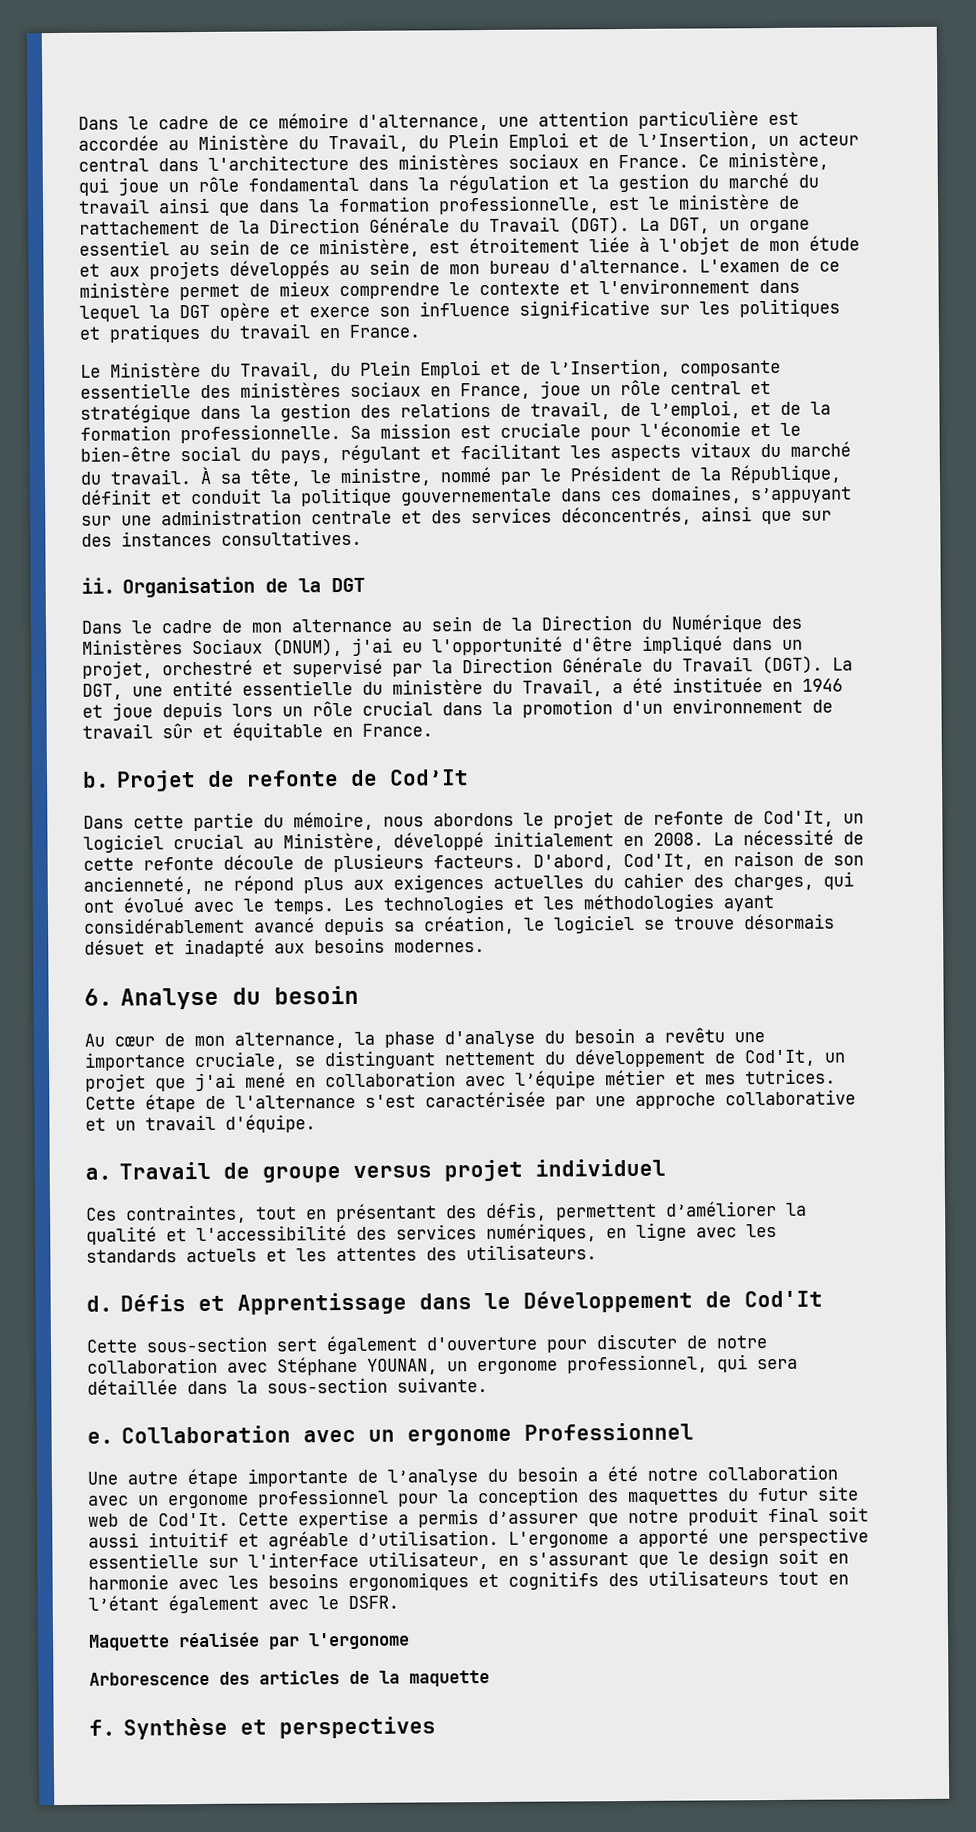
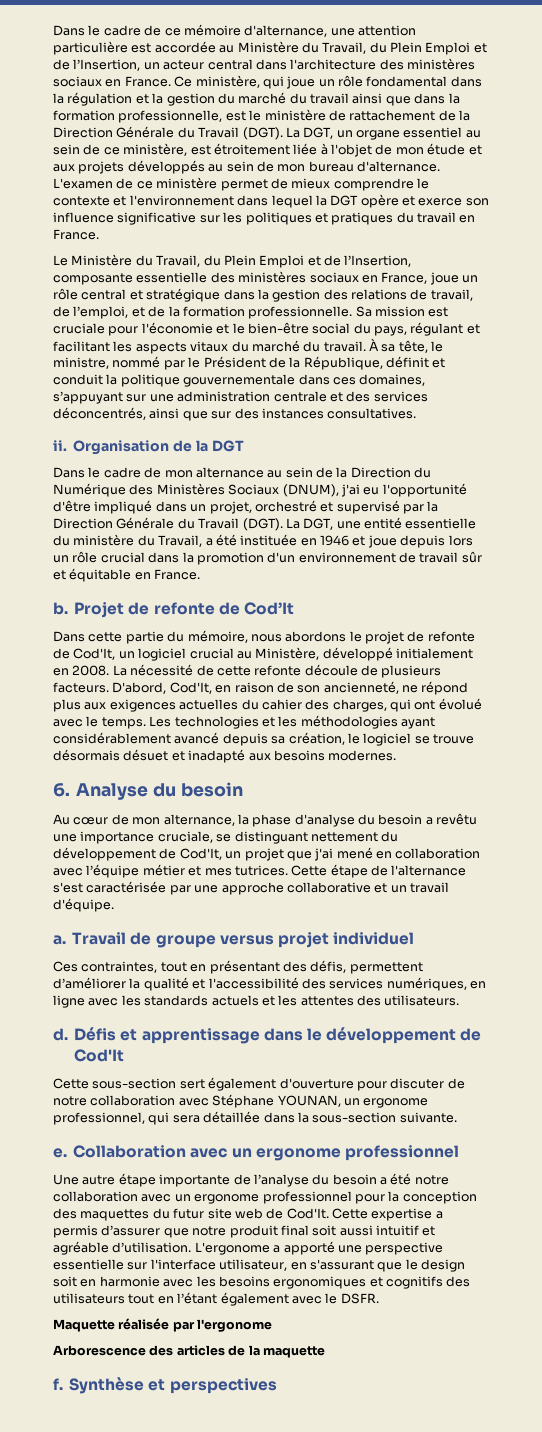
[237,1292,408,1315] Apprentissage -> [141,1028,260,1044] apprentissage
[523,1290,694,1313] Développement -> [326,1027,457,1044] développement
[524,1422,695,1441] Professionnel -> [344,1145,459,1161] professionnel

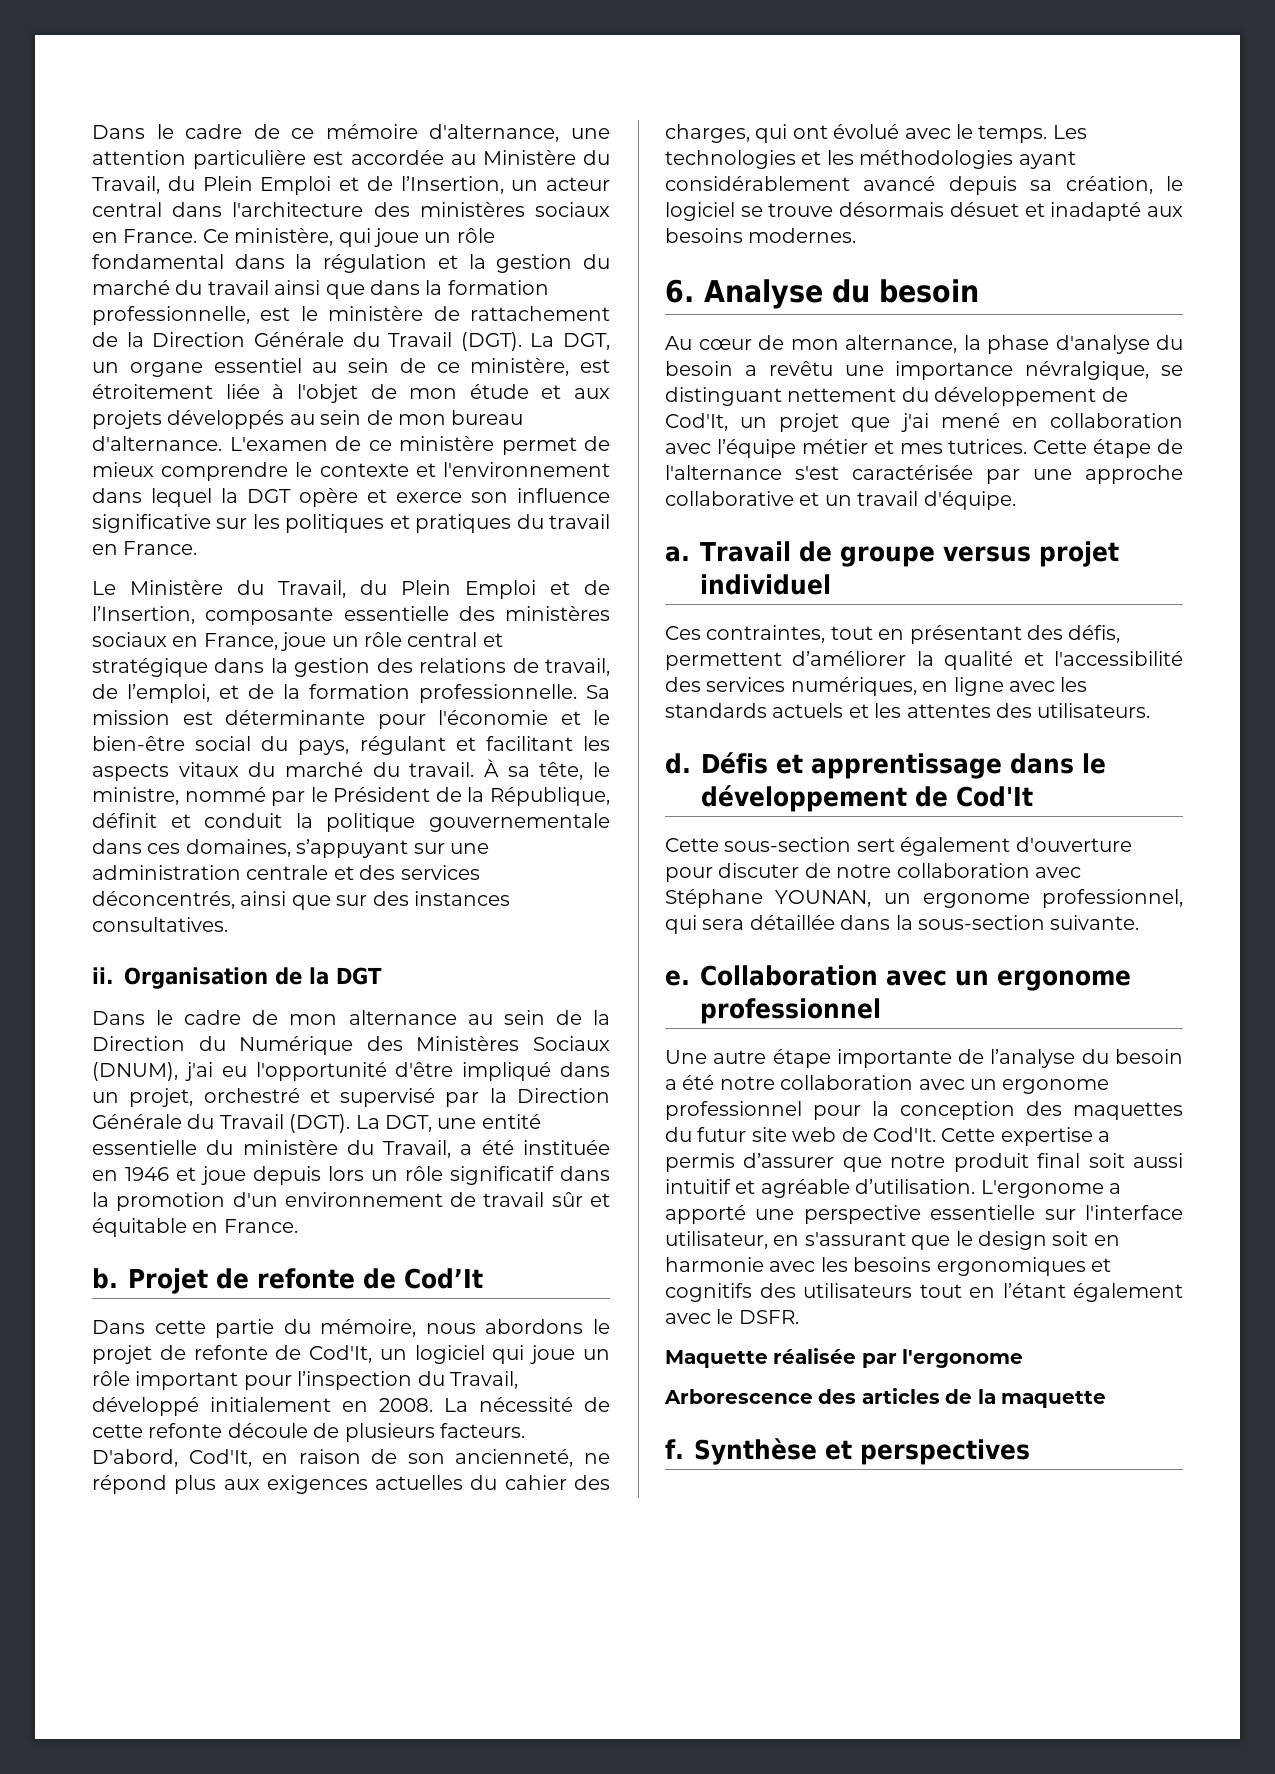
[53,323,105,334] cruciale -> [225,710,365,725] déterminante
[100,552,145,563] crucial -> [450,1166,554,1185] significatif
[189,647,320,660] crucial au Ministère, -> [492,1345,610,1364] [92,1371,518,1390] qui joue un rôle important pour l’inspection du Travail,
[157,831,213,843] cruciale, -> [1025,361,1150,380] névralgique,

